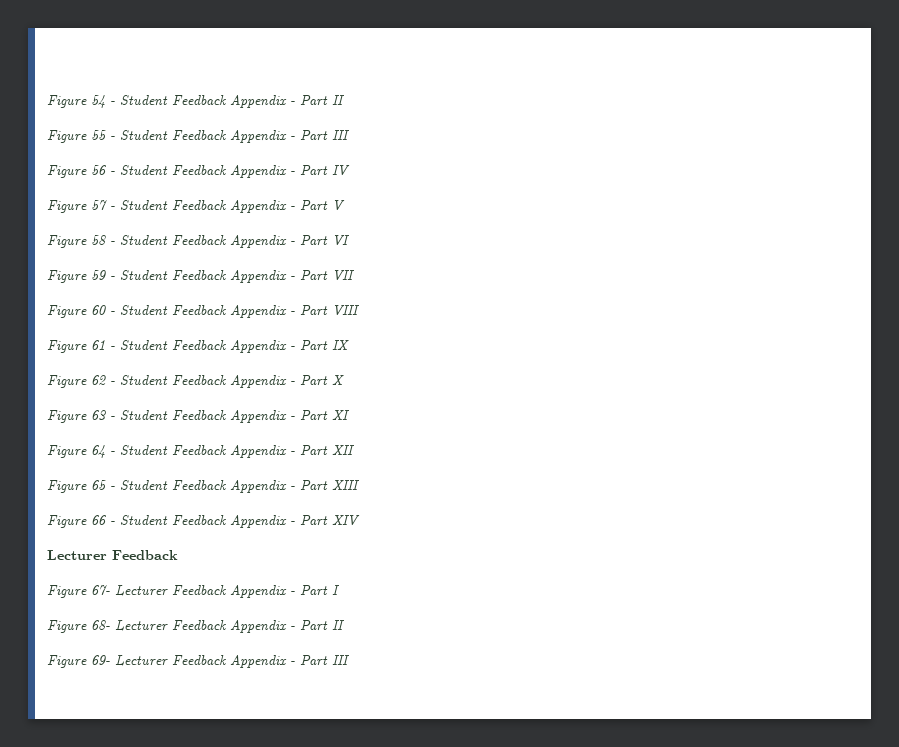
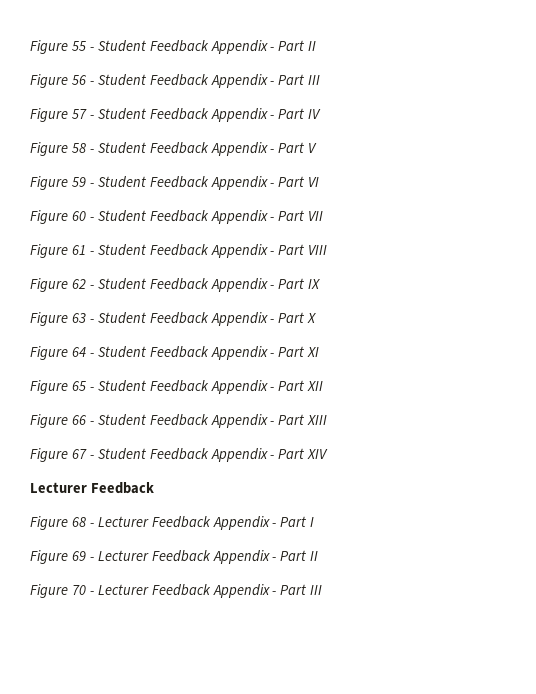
[47,95,105,108] Figure 54 -> [30,40,86,54] Figure 55
[91,130,106,140] 55 -> [71,75,87,85] 56
[91,165,106,175] 56 -> [71,109,87,119] 57
[91,200,107,210] 57 -> [71,143,86,153] 58
[91,235,106,245] 58 -> [71,177,86,187] 59
[91,270,106,280] 59 -> [71,211,86,221] 60
[91,305,106,315] 60 -> [71,245,86,255] 61
[91,340,105,350] 61 -> [71,279,86,289] 62
[91,375,106,385] 62 -> [71,313,86,323] 63
[91,410,106,420] 63 -> [71,347,86,357] 64
[91,445,105,458] 64 -> [71,381,86,391] 65
[91,480,106,490] 65 -> [71,415,87,425] 66
[91,515,106,525] 66 -> [71,449,87,459] 67
[91,585,110,595] 67- -> [71,517,94,527] 68 -
[91,620,110,630] 68- -> [71,551,94,561] 69 -
[91,655,110,665] 69- -> [71,585,94,595] 70 -

